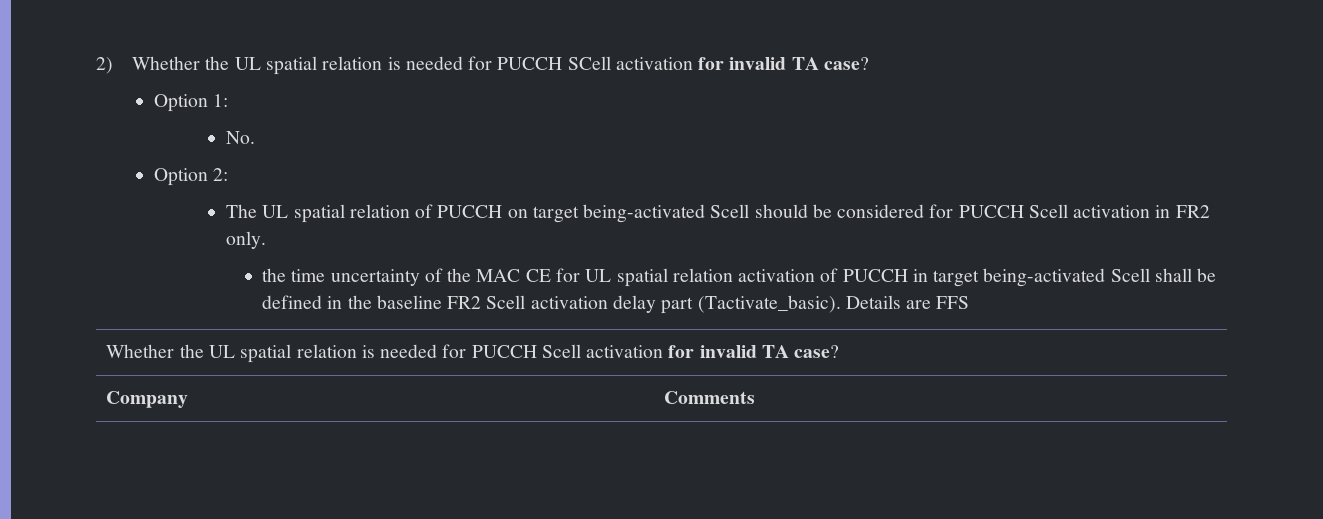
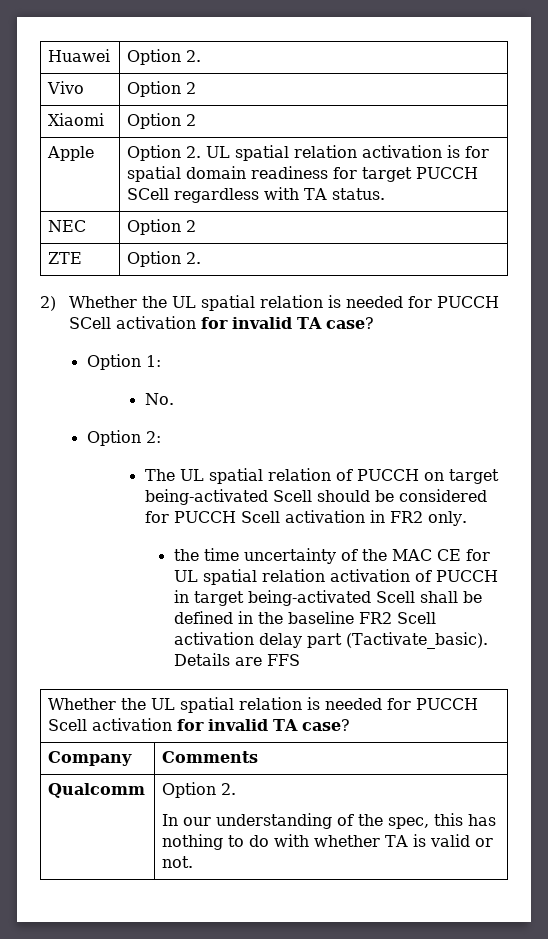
(96, 65) none -> [48,49,111,62] [127,49,202,65] [47,81,85,94] [127,81,197,97] [48,113,105,126] [127,113,197,129] [47,146,95,161] [127,145,490,161] [127,166,479,182] [127,187,386,203] [48,220,87,232] [127,219,197,235] [48,252,83,264] [127,251,202,267] Huawei | Option 2. // Vivo | Option 2 // Xiaomi | Option 2 // Apple | Option 2. UL spatial relation activation is for spatial domain readiness for target PUCCH SCell regardless with TA status. // NEC | Option 2 // ZTE | Option 2. //
(756, 397) none -> [48,783,146,798] [162,782,237,798] [162,813,497,829] [162,834,494,850] [162,856,194,868] // Qualcomm | Option 2. // In our understanding of the spec, this has nothing to do with whether TA is valid or not.

